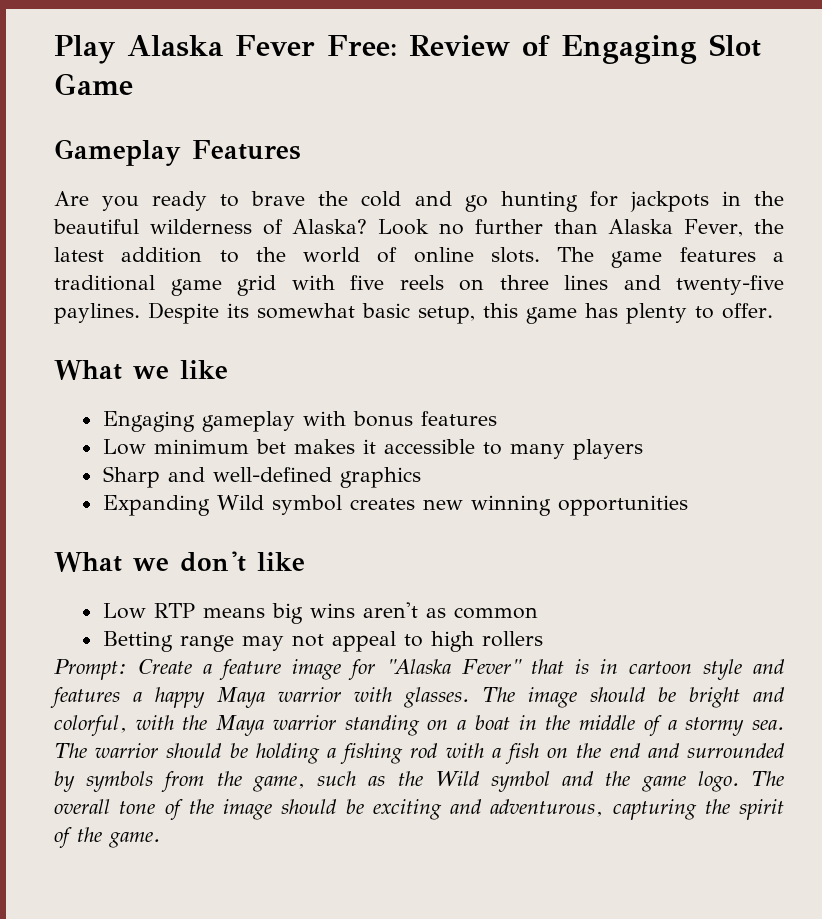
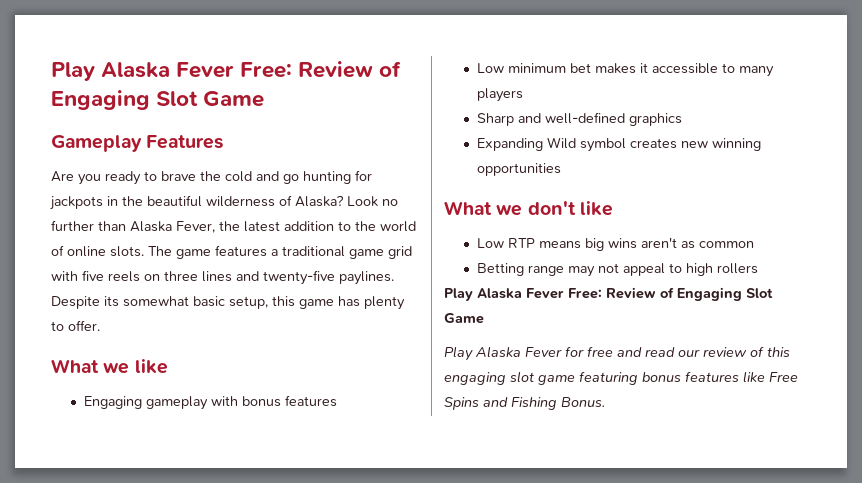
[54,659,785,680] [50,687,786,708] [54,715,784,736] [54,743,785,764] [54,771,785,792] [54,799,784,820] [54,827,160,848] Prompt: Create a feature image for "Alaska Fever" that is in cartoon style and features a happy Maya warrior with glasses. The image should be bright and colorful, with the Maya warrior standing on a boat in the middle of a stormy sea. The warrior should be holding a fishing rod with a fish on the end and surrounded by symbols from the game, such as the Wild symbol and the game logo. The overall tone of the image should be exciting and adventurous, capturing the spirit of the game. -> [444,287,773,301] [444,313,484,324] [444,346,790,361] [444,371,798,385] [444,397,605,410] Play Alaska Fever Free: Review of Engaging Slot Game // Play Alaska Fever for free and read our review of this engaging slot game featuring bonus features like Free Spins and Fishing Bonus.

